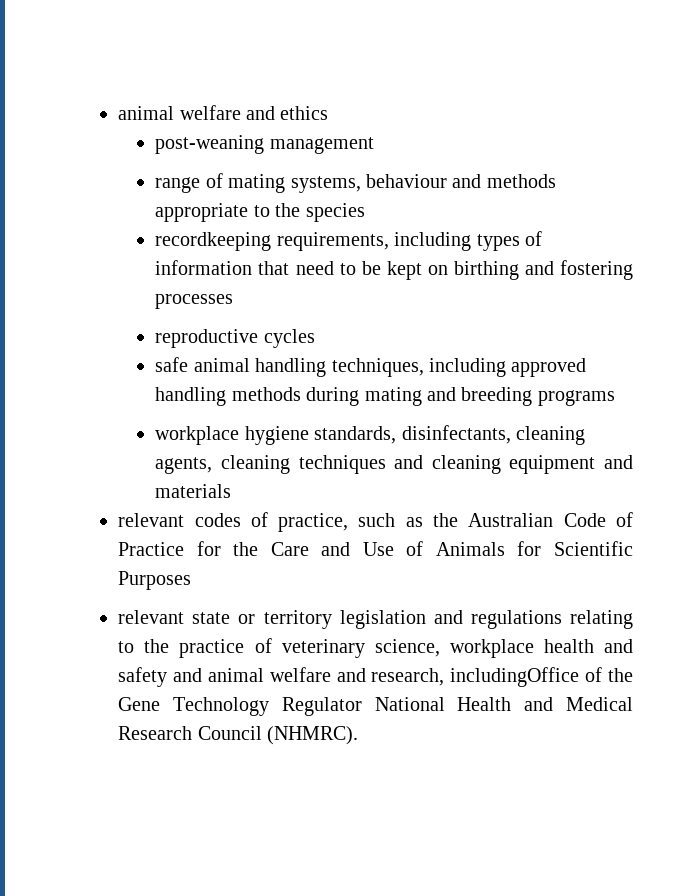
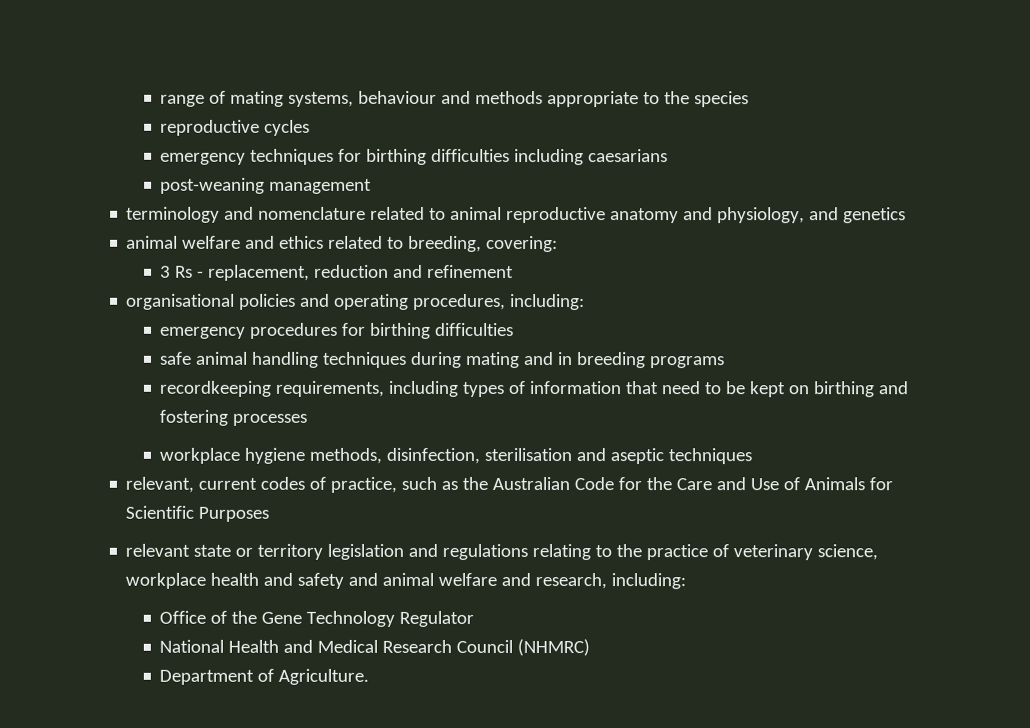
[118,105,329,120] [155,135,374,154] animal welfare and ethics // post-weaning management // -> (160, 100) none
(365, 212) none -> [160,119,311,136] [160,148,669,166] [160,177,373,194] [126,206,907,224] [126,235,559,253] [160,264,515,281] [126,293,586,311] [160,322,515,339] [159,351,726,369] // reproductive cycles // emergency techniques for birthing difficulties including caesarians // post-weaning management // terminology and nomenclature related to animal reproductive anatomy and physiology, and genetics // animal welfare and ethics related to breeding, covering: // 3 Rs - replacement, reduction and refinement // organisational policies and operating procedures, including: // emergency procedures for birthing difficulties // safe animal handling techniques during mating and in breeding programs
[155,329,315,348] [155,357,587,377] [155,387,615,406] [155,425,585,445] [155,455,633,474] [155,484,232,498] [118,513,185,527] reproductive cycles // safe animal handling techniques, including approved handling methods during mating and breeding programs // workplace hygiene standards, disinfectants, cleaning agents, cleaning techniques and cleaning equipment and materials // relevant -> [159,447,753,465] [125,476,258,493] workplace hygiene methods, disinfection, sterilisation and aseptic techniques // relevant, current
[615,512,633,527] [118,542,185,556] of Practice -> (615, 484) none
[450,667,580,687] includingOffice -> [611,573,687,590] [159,610,207,624] including: // Office
(362, 706) none -> (475, 618) //
[266,726,358,745] (NHMRC). -> [517,639,591,657] [159,668,370,685] (NHMRC) // Department of Agriculture.

